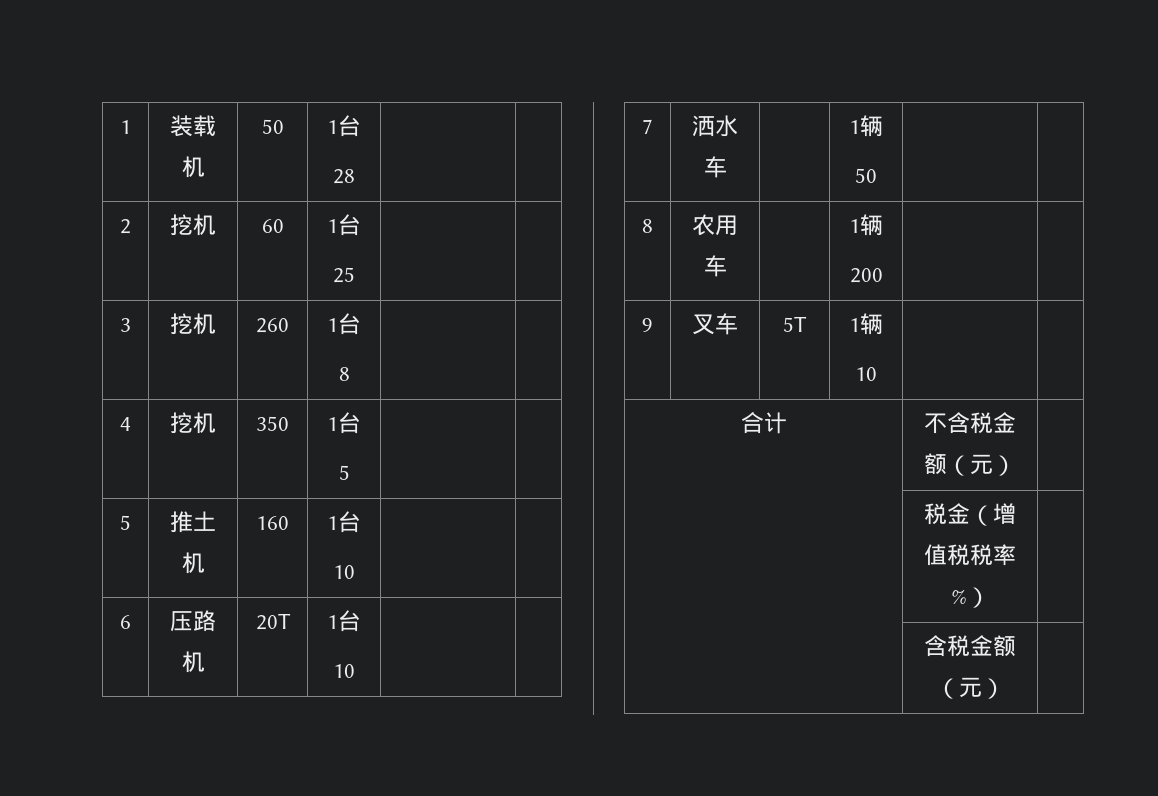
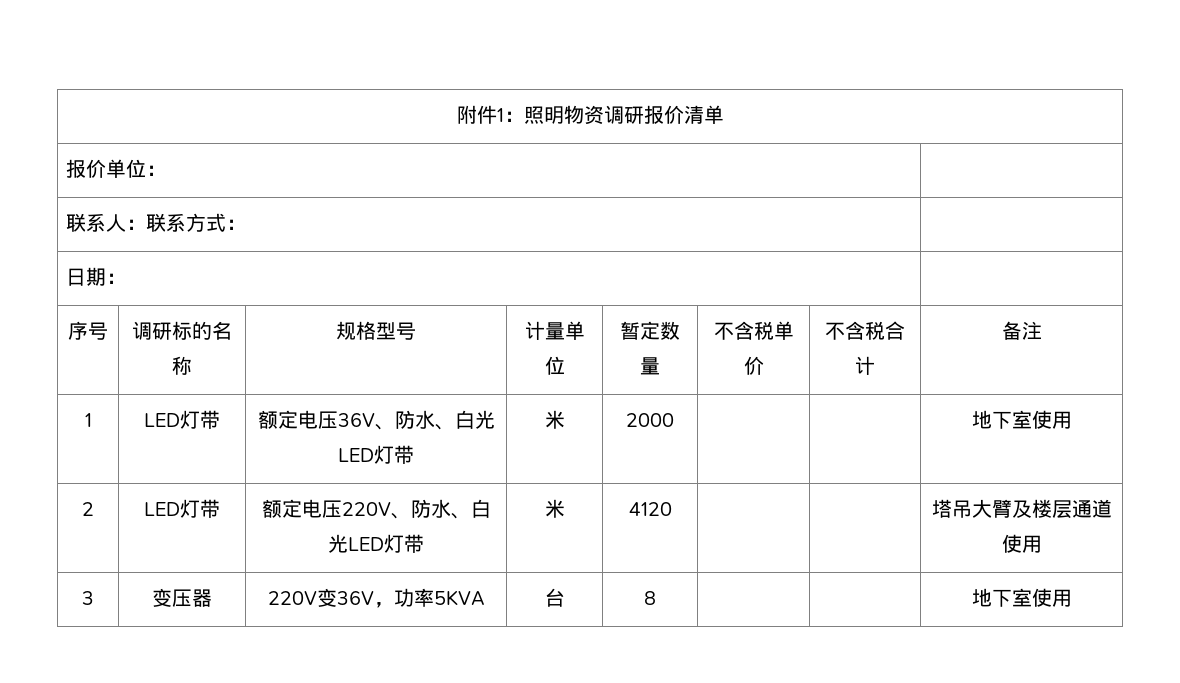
[120,120,131,134] [170,115,216,137] [181,156,205,178] [261,119,284,134] [327,115,361,137] [333,169,355,184] [120,219,131,234] [170,214,216,236] [261,219,284,233] [327,214,361,236] [333,267,355,283] [120,318,131,332] [170,313,216,335] [256,318,289,333] [327,313,361,335] [338,367,350,381] [120,417,131,431] [170,412,216,434] [256,416,289,431] [327,412,361,434] [338,465,350,480] [120,515,131,530] [170,511,216,533] [181,552,205,574] [256,516,289,530] [327,511,361,533] [333,565,355,579] [120,615,131,629] [170,610,216,632] [181,651,205,673] [255,613,291,630] [327,610,361,632] [333,664,355,678] [642,119,653,134] [692,115,738,137] [703,156,727,178] [849,115,883,137] [855,168,877,183] [642,219,653,233] [692,214,738,236] [703,255,727,277] [849,214,883,236] [849,268,883,283] [642,318,653,332] [692,313,738,335] [783,316,807,332] [849,313,883,335] [855,367,877,381] [740,412,787,434] [924,412,1016,434] [924,453,1016,476] [924,503,1016,526] [924,544,1016,566] [950,587,990,608] [924,635,1016,657] [935,677,1005,699] 1 | 装载机 | 50 | 1台 // 28 | | // 2 | 挖机 | 60 | 1台 // 25 | | // 3 | 挖机 | 260 | 1台 // 8 | | // 4 | 挖机 | 350 | 1台 // 5 | | // 5 | 推土机 | 160 | 1台 // 10 | | // 6 | 压路机 | 20T | 1台 // 10 | | // 7 | 洒水车 | | 1辆 // 50 | | // 8 | 农用车 | | 1辆 // 200 | | // 9 | 叉车 | 5T | 1辆 // 10 | | // 合计 | 不含税金额（元） | // | 税金（增值税税率%） | // | 含税金额（元） | -> [456,105,724,125] [66,159,167,178] [66,213,247,232] [66,267,127,286] [68,321,108,340] [132,321,232,340] [172,356,192,375] [336,321,416,340] [524,321,585,340] [544,356,565,375] [620,321,680,340] [640,357,660,375] [713,321,794,340] [743,356,764,375] [825,321,905,340] [855,356,875,375] [1001,321,1042,340] [84,413,92,427] [144,410,220,429] [257,410,495,430] [338,445,414,464] [544,410,565,429] [626,413,674,427] [971,410,1072,429] [82,502,94,516] [144,499,220,518] [261,499,491,519] [328,534,424,553] [544,499,565,518] [628,502,672,516] [931,499,1112,519] [1001,534,1042,553] [82,591,94,605] [152,588,212,607] [267,588,485,608] [544,588,565,607] [644,591,656,605] [971,588,1072,607] 附件1：照明物资调研报价清单 // 报价单位： | // 联系人：联系方式： | // 日期： | // 序号 | 调研标的名称 | 规格型号 | 计量单位 | 暂定数量 | 不含税单价 | 不含税合计 | 备注 // 1 | LED灯带 | 额定电压36V、防水、白光LED灯带 | 米 | 2000 | | | 地下室使用 // 2 | LED灯带 | 额定电压220V、防水、白光LED灯带 | 米 | 4120 | | | 塔吊大臂及楼层通道使用 // 3 | 变压器 | 220V变36V，功率5KVA | 台 | 8 | | | 地下室使用

